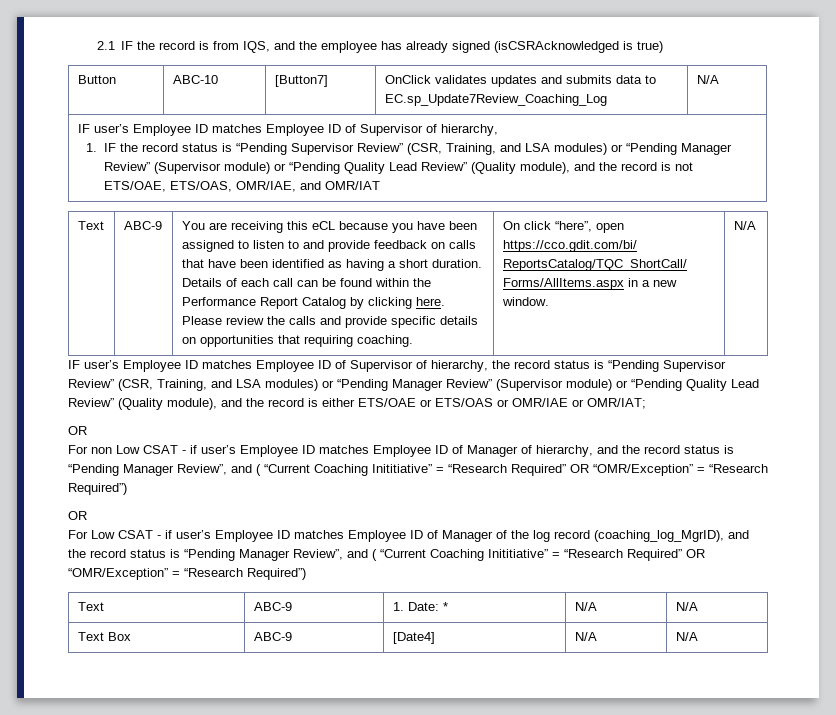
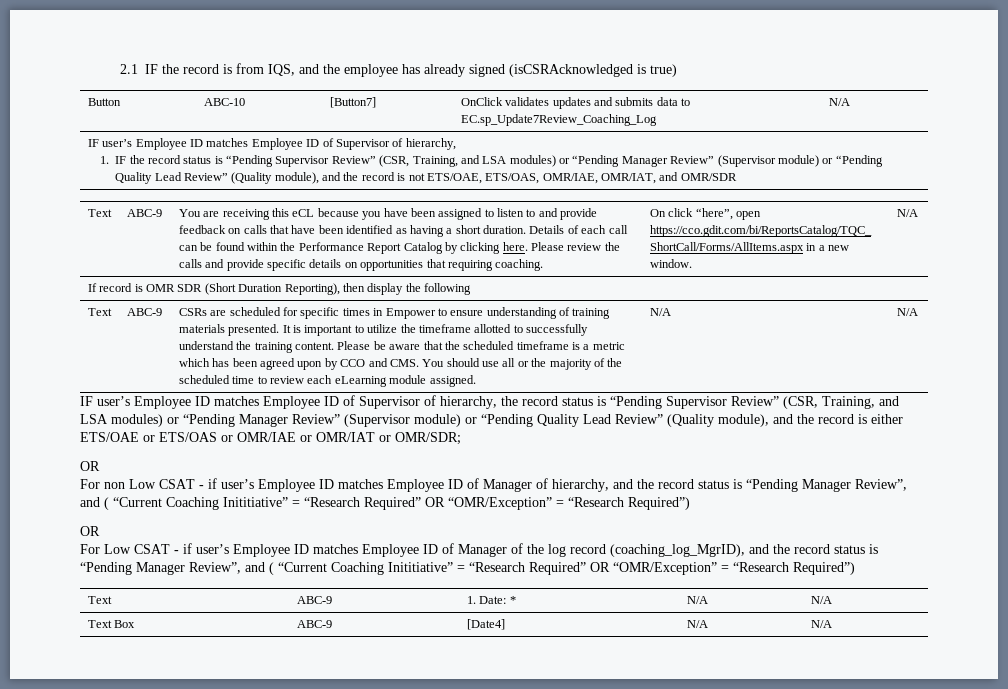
[299,181,380,190] and OMR/IAT -> [601,172,737,184] OMR/IAT, and OMR/SDR
(756, 225) none -> [87,283,472,295] [87,308,112,316] [126,308,162,316] [178,307,611,319] [178,324,589,336] [178,341,625,353] [178,358,623,370] [178,375,476,387] [649,308,671,316] [896,308,918,316] // If record is OMR SDR (Short Duration Reporting), then display the following // Text | ABC-9 | CSRs are scheduled for specific times in Empower to ensure understanding of training materials presented. It is important to utilize the timeframe allotted to successfully understand the training content. Please be aware that the scheduled timeframe is a metric which has been agreed upon by CCO and CMS. You should use all or the majority of the scheduled time to review each eLearning module assigned. | N/A | N/A
[587,398,646,409] OMR/IAT; -> [316,432,461,445] OMR/IAT or OMR/SDR;

